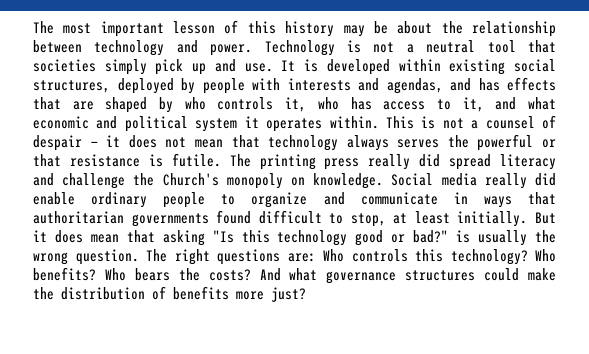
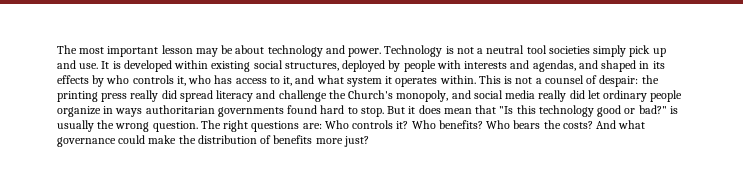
[224,20,557,37] [33,40,82,53] of this history may be about the relationship between -> [195,45,265,57] may be about
[527,40,556,53] that -> (547, 49) none
[478,77,556,91] [33,97,148,113] has effects that are shaped -> [601,60,665,72] [57,75,89,84] shaped in its effects
[33,116,188,132] economic and political -> (344, 79) none
[33,134,556,151] [33,153,251,167] despair — it does not mean that technology always serves the powerful or that resistance is futile. The -> [599,75,659,87] despair: the
[226,173,434,189] monopoly on knowledge. Social -> [396,90,503,102] monopoly, and social
[33,192,75,205] enable -> [587,90,600,99] let
[221,192,438,208] to organize and communicate -> [57,106,101,117] organize
[527,192,556,205] that -> (143, 112) none
[258,210,528,227] difficult to stop, at least initially. -> [320,105,384,117] hard to stop.
[162,230,205,246] asking -> (497, 109) none
[415,249,528,265] this technology? -> [396,121,409,129] it?
[405,270,476,281] structures -> (116, 142) none

